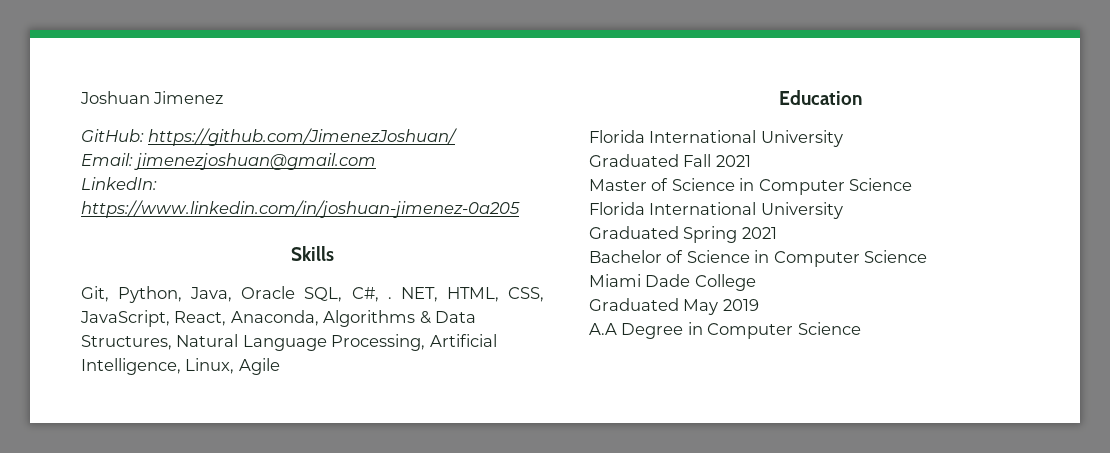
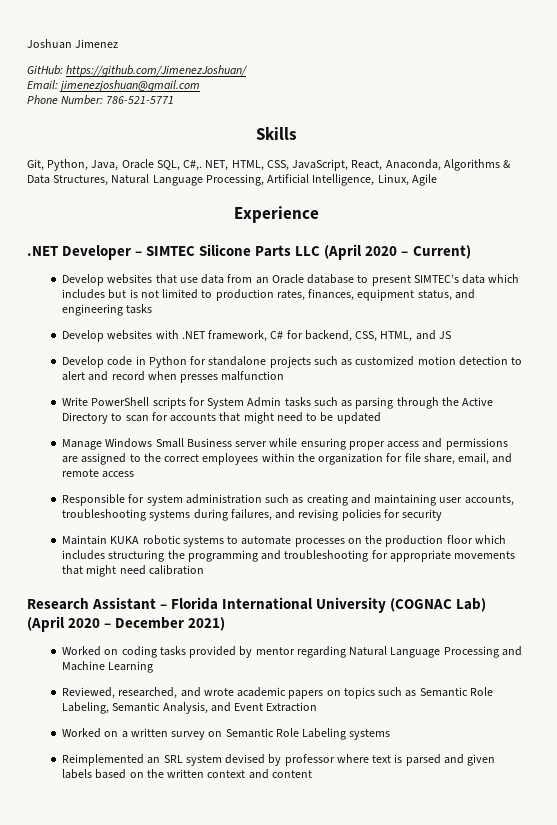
[81,177,157,190] [81,200,520,218] LinkedIn: https://www.linkedin.com/in/joshuan-jimenez-0a205 -> [27,95,175,105] Phone Number: 786-521-5771
[351,287,392,302] C#, . -> [183,160,203,171] C#,.
[779,90,862,105] [589,130,843,147] [589,154,751,167] [589,178,913,195] [589,202,843,219] [589,226,777,243] [589,250,928,267] [589,274,756,291] [589,298,759,315] [589,322,861,339] Education // Florida International University // Graduated Fall 2021 // Master of Science in Computer Science // Florida International University // Graduated Spring 2021 // Bachelor of Science in Computer Science // Miami Dade College // Graduated May 2019 // A.A Degree in Computer Science -> [234,206,319,223] [27,244,471,260] [62,274,520,286] [62,289,475,301] [62,304,153,316] [62,330,451,342] [62,356,523,368] [62,371,285,383] [62,397,494,409] [62,412,381,424] [62,438,508,450] [62,453,513,465] [62,469,135,478] [62,494,514,506] [62,509,443,521] [62,535,506,547] [62,550,516,562] [62,565,204,577] [27,597,487,613] [27,616,226,632] [62,646,522,658] [62,661,154,673] [62,687,493,699] [62,702,318,714] [62,728,391,740] [62,754,496,766] [62,769,312,779] Experience // .NET Developer – SIMTEC Silicone Parts LLC (April 2020 – Current) // Develop websites that use data from an Oracle database to present SIMTEC’s data which includes but is not limited to production rates, finances, equipment status, and engineering tasks // Develop websites with .NET framework, C# for backend, CSS, HTML, and JS // Develop code in Python for standalone projects such as customized motion detection to alert and record when presses malfunction // Write PowerShell scripts for System Admin tasks such as parsing through the Active Directory to scan for accounts that might need to be updated // Manage Windows Small Business server while ensuring proper access and permissions are assigned to the correct employees within the organization for file share, email, and remote access // Responsible for system administration such as creating and maintaining user accounts, troubleshooting systems during failures, and revising policies for security // Maintain KUKA robotic systems to automate processes on the production floor which includes structuring the programming and troubleshooting for appropriate movements that might need calibration // Research Assistant – Florida International University (COGNAC Lab) (April 2020 – December 2021) // Worked on coding tasks provided by mentor regarding Natural Language Processing and Machine Learning // Reviewed, researched, and wrote academic papers on topics such as Semantic Role Labeling, Semantic Analysis, and Event Extraction // Worked on a written survey on Semantic Role Labeling systems // Reimplemented an SRL system devised by professor where text is parsed and given labels based on the written context and content

